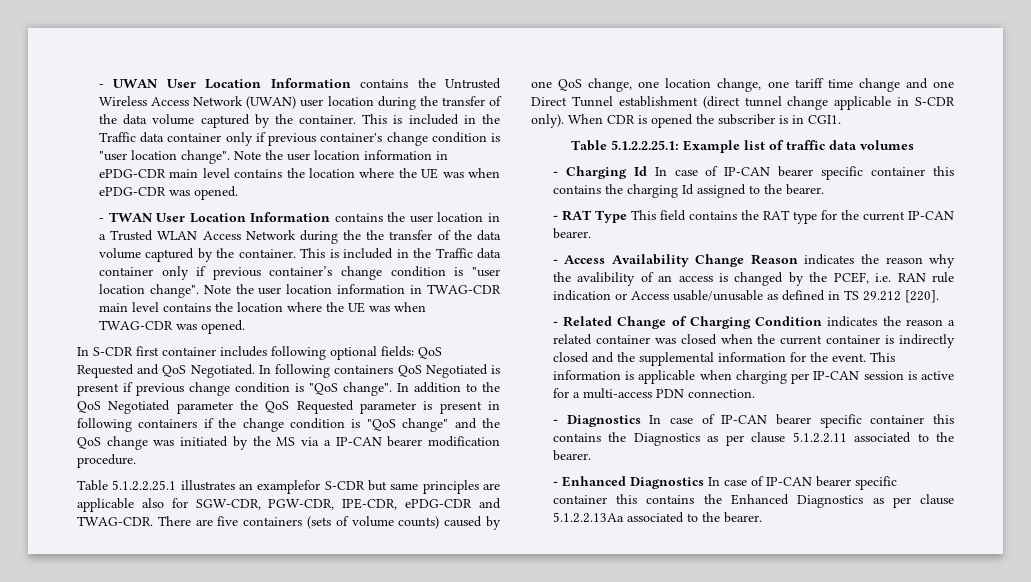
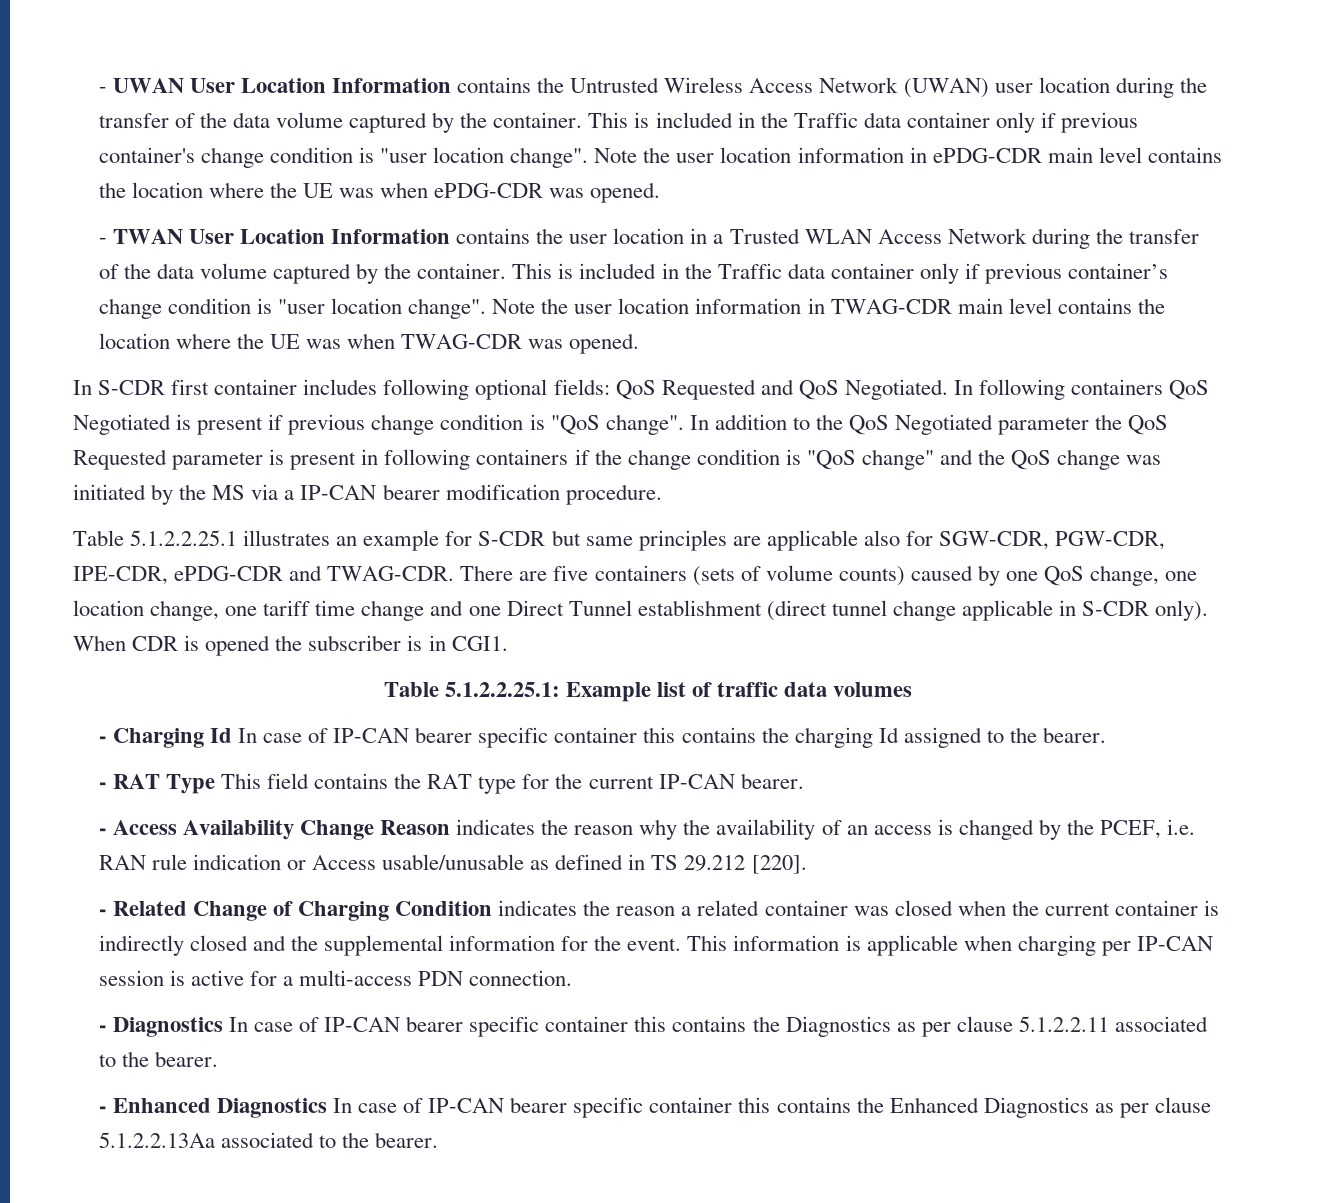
[366,230,385,240] the -> (1123, 236) none
[257,480,321,494] examplefor -> [363,530,473,551] example for
[577,272,636,286] avalibility -> [716,819,816,840] availability

